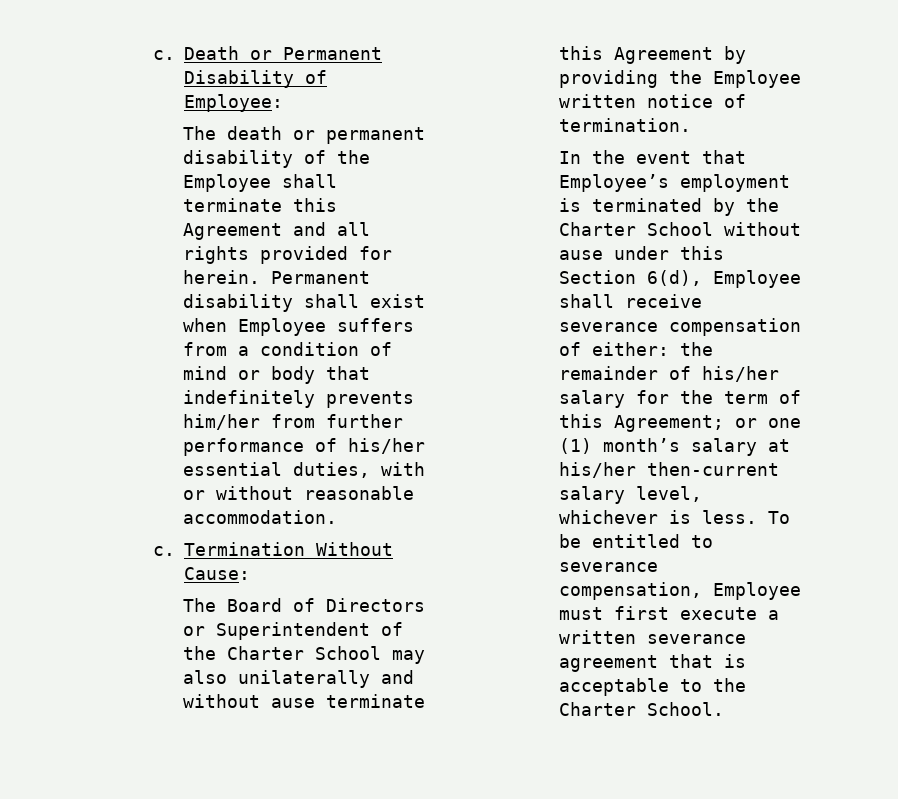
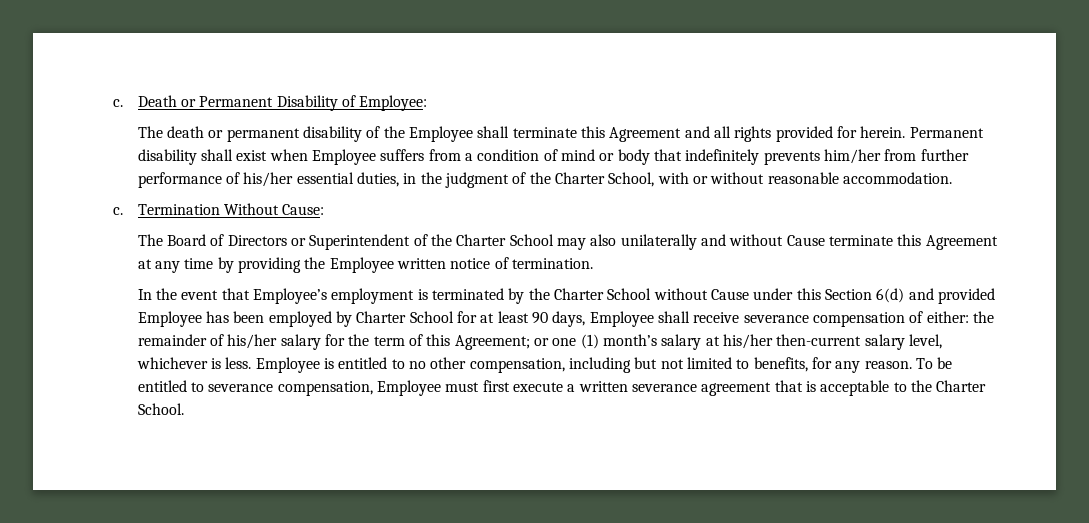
(370, 470) none -> [403,172,655,188] in the judgment of the Charter School,
[270,694,425,708] [558,46,713,64] ause terminate this Agreement -> [786,234,998,250] [137,258,214,273] Cause terminate this Agreement at any time
[558,250,603,260] ause -> [711,289,750,300] Cause
[646,270,702,286] 6(d), -> [876,288,995,304] [137,311,586,327] 6(d) and provided Employee has been employed by Charter School for at least 90 days,
(757, 517) none -> [255,357,912,373] Employee is entitled to no other compensation, including but not limited to benefits, for any reason.

